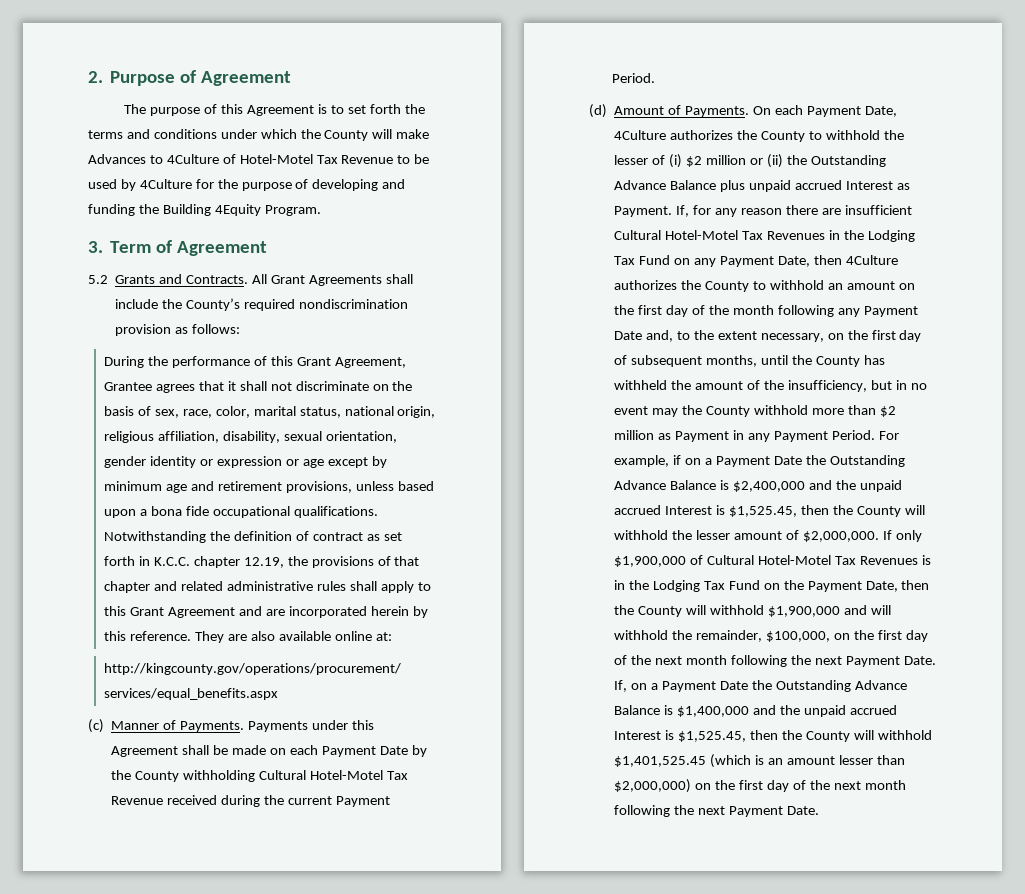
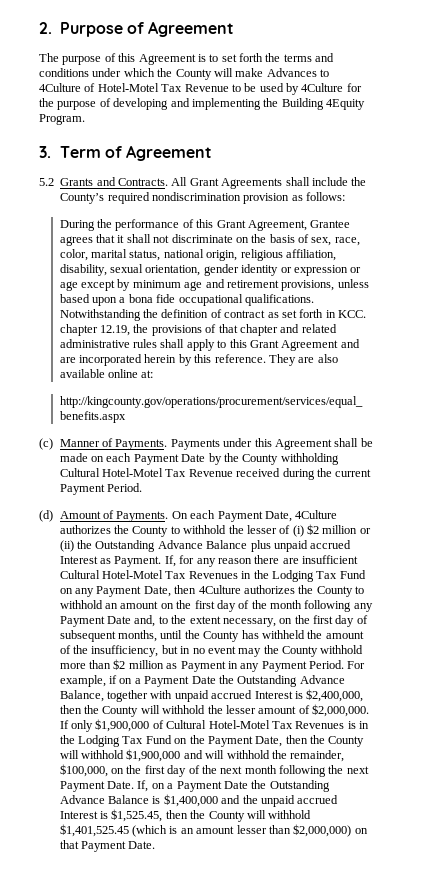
[88,204,135,216] funding -> [191,98,261,110] implementing
[153,557,190,566] K.C.C. -> [338,310,367,318] KCC.
[670,480,902,492] [614,505,797,517] Balance is $2,400,000 and the unpaid accrued Interest is $1,525.45, -> [59,689,364,702] Balance, together with unpaid accrued Interest is $2,400,000,
[715,780,906,792] [614,805,726,817] the first day of the next month following the next -> [59,840,79,849] that

